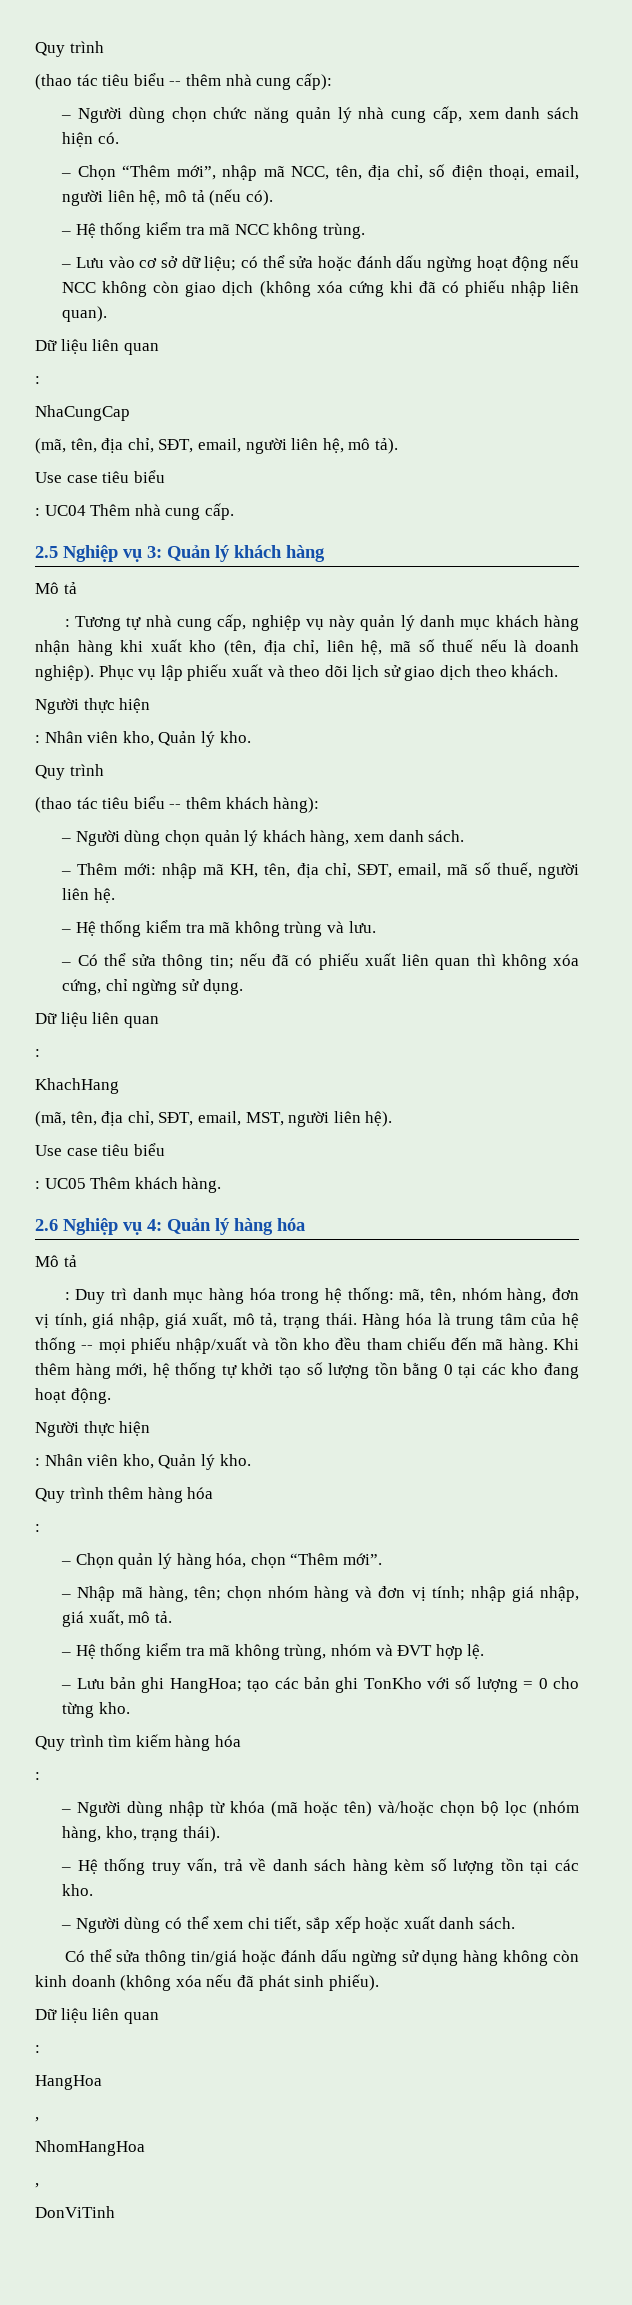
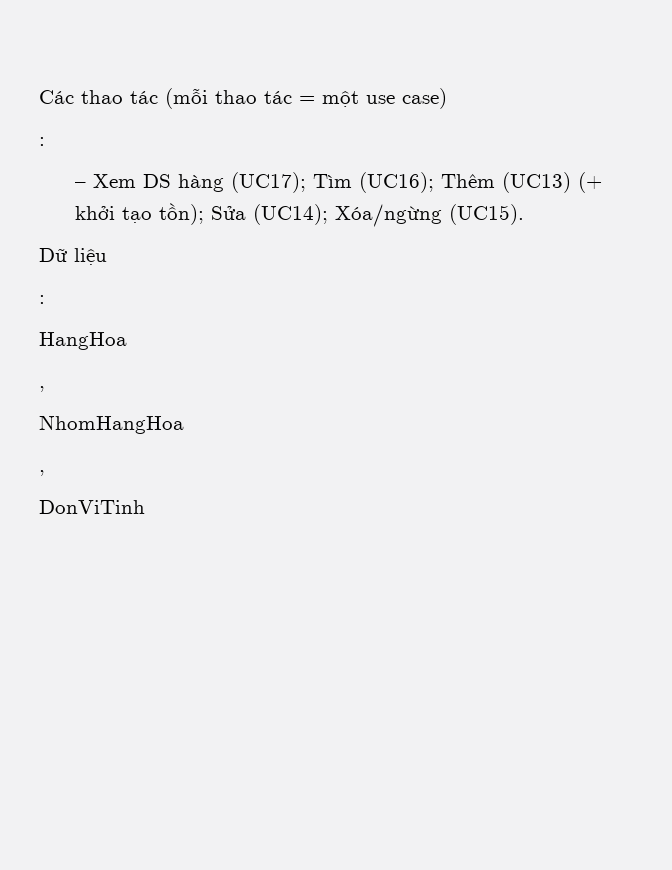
[35,41,104,57] [35,73,332,90] [61,106,580,123] [62,132,119,147] [61,164,579,181] [62,189,273,206] [61,222,365,239] [61,255,579,272] [62,280,579,297] [62,306,108,322] [35,339,159,355] [35,376,40,384] [35,405,130,421] [35,438,398,454] [35,470,165,483] [35,503,234,520] [35,545,325,562] [35,582,77,594] [64,614,579,631] [35,639,580,656] [35,664,559,681] [35,698,151,714] [35,731,251,747] [35,764,104,780] [35,796,320,813] [61,830,465,846] [61,862,579,879] [62,888,115,903] [61,920,376,937] [61,953,580,970] [62,979,243,995] [35,1012,159,1028] [35,1049,40,1057] [35,1078,119,1094] [35,1111,393,1127] [35,1143,165,1156] [35,1177,222,1193] [35,1218,305,1235] [35,1255,77,1267] [64,1287,579,1304] [35,1312,579,1329] [35,1337,579,1354] [35,1362,579,1379] [35,1388,111,1404] [35,1421,151,1437] [35,1454,251,1470] [35,1487,214,1503] [35,1524,40,1532] [61,1553,382,1569] [61,1586,579,1602] [62,1610,173,1627] [61,1643,485,1660] [61,1676,580,1693] [62,1702,130,1718] [35,1734,241,1751] [35,1772,40,1780] [61,1801,580,1817] [62,1826,221,1842] [61,1858,580,1875] [62,1884,94,1896] [61,1916,515,1933] [64,1949,579,1966] [35,1974,379,1991] [35,2008,159,2024] Quy trình // (thao tác tiêu biểu -- thêm nhà cung cấp): // – Người dùng chọn chức năng quản lý nhà cung cấp, xem danh sách hiện có. // – Chọn “Thêm mới”, nhập mã NCC, tên, địa chỉ, số điện thoại, email, người liên hệ, mô tả (nếu có). // – Hệ thống kiểm tra mã NCC không trùng. // – Lưu vào cơ sở dữ liệu; có thể sửa hoặc đánh dấu ngừng hoạt động nếu NCC không còn giao dịch (không xóa cứng khi đã có phiếu nhập liên quan). // Dữ liệu liên quan // : // NhaCungCap // (mã, tên, địa chỉ, SĐT, email, người liên hệ, mô tả). // Use case tiêu biểu // : UC04 Thêm nhà cung cấp. // 2.5 Nghiệp vụ 3: Quản lý khách hàng // Mô tả // : Tương tự nhà cung cấp, nghiệp vụ này quản lý danh mục khách hàng nhận hàng khi xuất kho (tên, địa chỉ, liên hệ, mã số thuế nếu là doanh nghiệp). Phục vụ lập phiếu xuất và theo dõi lịch sử giao dịch theo khách. // Người thực hiện // : Nhân viên kho, Quản lý kho. // Quy trình // (thao tác tiêu biểu -- thêm khách hàng): // – Người dùng chọn quản lý khách hàng, xem danh sách. // – Thêm mới: nhập mã KH, tên, địa chỉ, SĐT, email, mã số thuế, người liên hệ. // – Hệ thống kiểm tra mã không trùng và lưu. // – Có thể sửa thông tin; nếu đã có phiếu xuất liên quan thì không xóa cứng, chỉ ngừng sử dụng. // Dữ liệu liên quan // : // KhachHang // (mã, tên, địa chỉ, SĐT, email, MST, người liên hệ). // Use case tiêu biểu // : UC05 Thêm khách hàng. // 2.6 Nghiệp vụ 4: Quản lý hàng hóa // Mô tả // : Duy trì danh mục hàng hóa trong hệ thống: mã, tên, nhóm hàng, đơn vị tính, giá nhập, giá xuất, mô tả, trạng thái. Hàng hóa là trung tâm của hệ thống -- mọi phiếu nhập/xuất và tồn kho đều tham chiếu đến mã hàng. Khi thêm hàng mới, hệ thống tự khởi tạo số lượng tồn bằng 0 tại các kho đang hoạt động. // Người thực hiện // : Nhân viên kho, Quản lý kho. // Quy trình thêm hàng hóa // : // – Chọn quản lý hàng hóa, chọn “Thêm mới”. // – Nhập mã hàng, tên; chọn nhóm hàng và đơn vị tính; nhập giá nhập, giá xuất, mô tả. // – Hệ thống kiểm tra mã không trùng, nhóm và ĐVT hợp lệ. // – Lưu bản ghi HangHoa; tạo các bản ghi TonKho với số lượng = 0 cho từng kho. // Quy trình tìm kiếm hàng hóa // : // – Người dùng nhập từ khóa (mã hoặc tên) và/hoặc chọn bộ lọc (nhóm hàng, kho, trạng thái). // – Hệ thống truy vấn, trả về danh sách hàng kèm số lượng tồn tại các kho. // – Người dùng có thể xem chi tiết, sắp xếp hoặc xuất danh sách. // Có thể sửa thông tin/giá hoặc đánh dấu ngừng sử dụng hàng không còn kinh doanh (không xóa nếu đã phát sinh phiếu). // Dữ liệu liên quan -> [39,88,447,109] [39,137,45,146] [75,172,603,193] [75,203,525,227] [39,248,107,265] Các thao tác (mỗi thao tác = một use case) // : // – Xem DS hàng (UC17); Tìm (UC16); Thêm (UC13) (+ khởi tạo tồn); Sửa (UC14); Xóa/ngừng (UC15). // Dữ liệu

